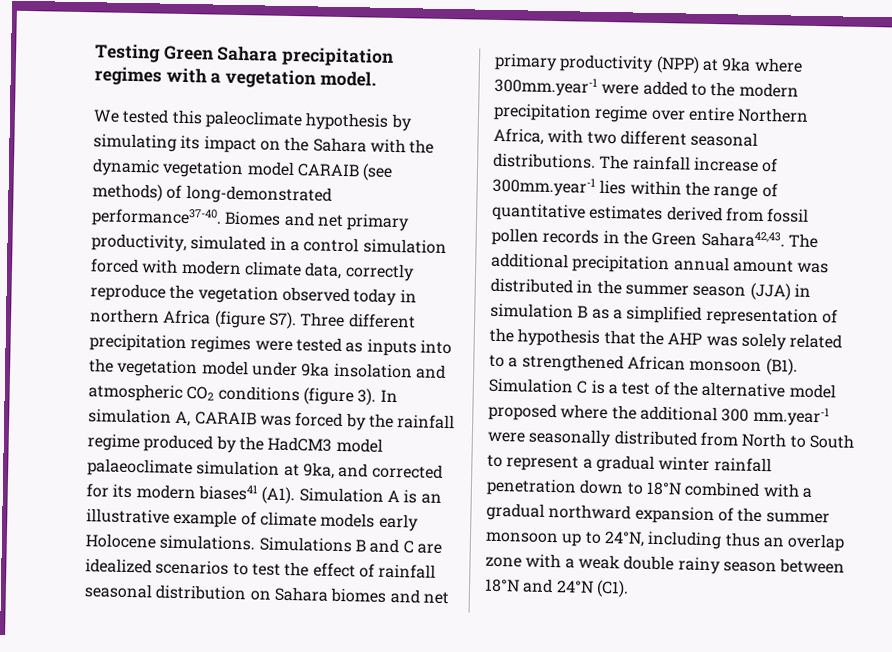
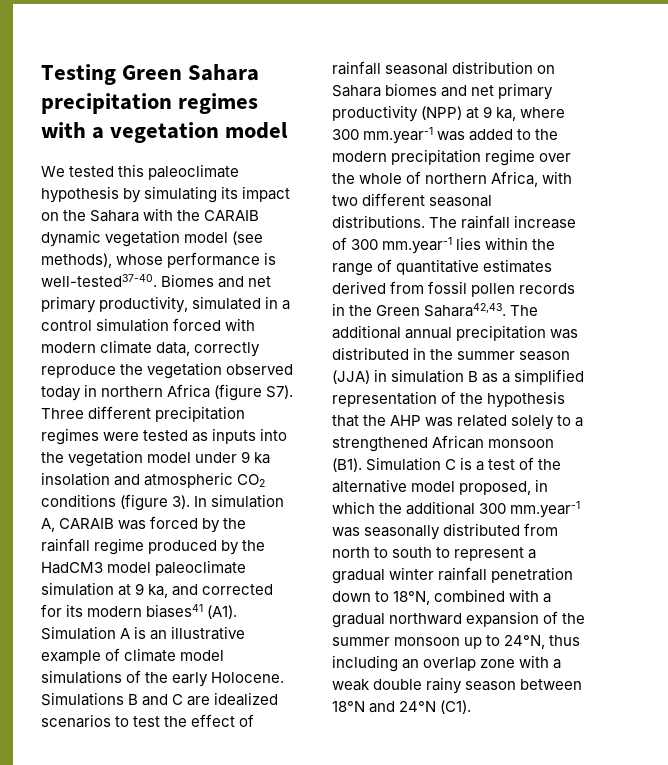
[319,70,376,87] model. -> [225,122,289,139] model
(435, 146) none -> [204,210,260,221] CARAIB
[296,163,394,181] [92,183,332,205] [91,207,222,228] CARAIB (see methods) of long-demonstrated performance37-40. -> [232,231,264,245] [41,252,277,268] [41,274,157,287] (see methods), whose performance is well-tested37-40.
[301,362,331,377] 9ka -> [241,451,271,464] 9 ka
[87,458,193,478] palaeoclimate -> [155,560,247,576] paleoclimate
[302,462,335,479] 9ka, -> [135,583,169,598] 9 ka,
[320,512,419,532] [85,533,256,551] models early Holocene simulations. -> [180,650,225,661] [41,670,285,687] model simulations of the early Holocene.
[721,57,803,73] [494,76,640,97] 9ka where 300mm.year-1 were -> [483,106,566,121] [332,127,466,144] 9 ka, where 300 mm.year-1 was
[687,106,810,123] entire Northern -> [332,171,488,184] the whole of northern
[492,176,596,197] 300mm.year-1 -> [351,237,453,254] 300 mm.year-1
[572,254,794,274] precipitation annual amount -> [405,325,547,341] annual precipitation
[740,332,843,351] solely related -> [457,415,555,430] related solely
[488,402,609,422] proposed where -> [459,479,549,495] [332,501,375,514] proposed, in which
[487,431,525,443] were -> [332,527,360,537] was
[741,432,855,449] North to South -> [332,547,433,558] north to south
[645,481,682,496] 18°N -> [393,591,431,605] 18°N,
[647,530,761,550] including thus -> [549,635,581,646] [332,655,398,672] thus including

